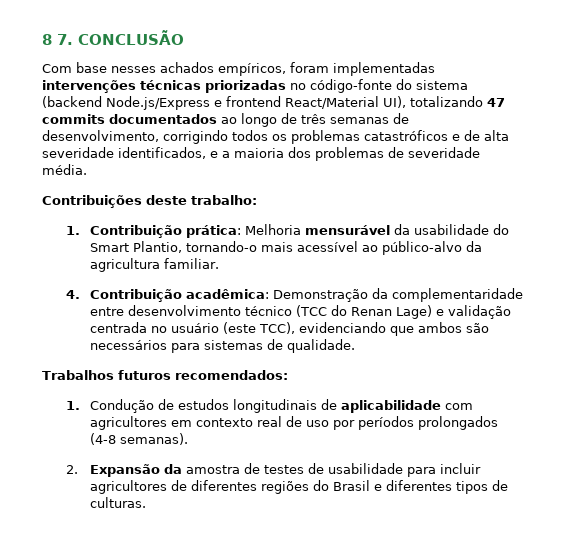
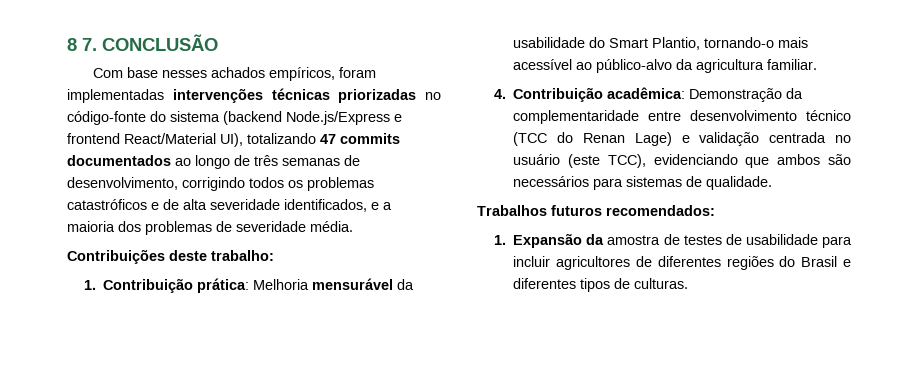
[90,399,474,413] [90,416,499,430] [90,433,189,445] [66,465,79,474] Condução de estudos longitudinais de aplicabilidade com agricultores em contexto real de uso por períodos prolongados (4-8 semanas). // 2. -> (506, 240) none

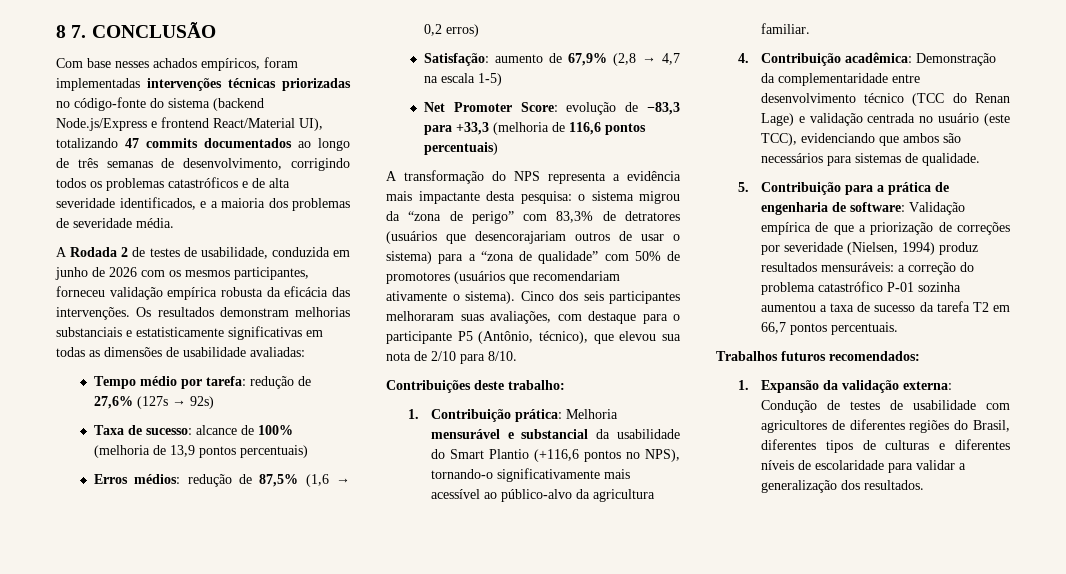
(353, 226) none -> [56,247,350,259] [55,267,309,280] [56,286,350,300] [56,307,350,320] [56,326,323,340] [56,347,305,357] [93,376,311,389] [93,396,214,409] [93,425,293,435] [93,445,308,458] [93,474,350,487] [423,24,479,37] [423,53,680,66] [423,73,502,86] [423,102,680,115] [423,122,646,135] [423,142,498,155] [386,170,681,184] [386,191,680,204] [386,211,680,224] [386,231,680,244] [386,251,680,264] [386,271,620,284] [386,291,680,304] [386,311,680,324] [386,331,681,344] [386,351,517,364] // A Rodada 2 de testes de usabilidade, conduzida em junho de 2026 com os mesmos participantes, forneceu validação empírica robusta da eficácia das intervenções. Os resultados demonstram melhorias substanciais e estatisticamente significativas em todas as dimensões de usabilidade avaliadas: // Tempo médio por tarefa: redução de 27,6% (127s → 92s) // Taxa de sucesso: alcance de 100% (melhoria de 13,9 pontos percentuais) // Erros médios: redução de 87,5% (1,6 → 0,2 erros) // Satisfação: aumento de 67,9% (2,8 → 4,7 na escala 1-5) // Net Promoter Score: evolução de −83,3 para +33,3 (melhoria de 116,6 pontos percentuais) // A transformação do NPS representa a evidência mais impactante desta pesquisa: o sistema migrou da “zona de perigo” com 83,3% de detratores (usuários que desencorajariam outros de usar o sistema) para a “zona de qualidade” com 50% de promotores (usuários que recomendariam ativamente o sistema). Cinco dos seis participantes melhoraram suas avaliações, com destaque para o participante P5 (Antônio, técnico), que elevou sua nota de 2/10 para 8/10.
(394, 284) none -> [507,429,589,439] e substancial
[652,37,775,50] Plantio, tornando-o -> [488,449,680,462] [430,468,600,482] Plantio (+116,6 pontos no NPS), tornando-o significativamente
(773, 183) none -> [738,182,949,195] [760,202,965,215] [760,222,1010,235] [760,242,978,255] [760,262,974,275] [760,281,961,295] [760,301,1010,312] [760,322,898,335] // 5. Contribuição para a prática de engenharia de software: Validação empírica de que a priorização de correções por severidade (Nielsen, 1994) produz resultados mensuráveis: a correção do problema catastrófico P-01 sozinha aumentou a taxa de sucesso da tarefa T2 em 66,7 pontos percentuais.
[607,235,661,245] amostra -> [841,380,952,393] [760,400,817,413] validação externa: Condução
[822,236,852,248] [513,256,551,267] para incluir -> [986,403,1010,410] com
[801,256,851,267] Brasil e -> [973,420,1010,432] Brasil,
[634,278,689,289] culturas. -> [885,439,1010,450] [760,460,966,473] [760,480,924,493] culturas e diferentes níveis de escolaridade para validar a generalização dos resultados.

